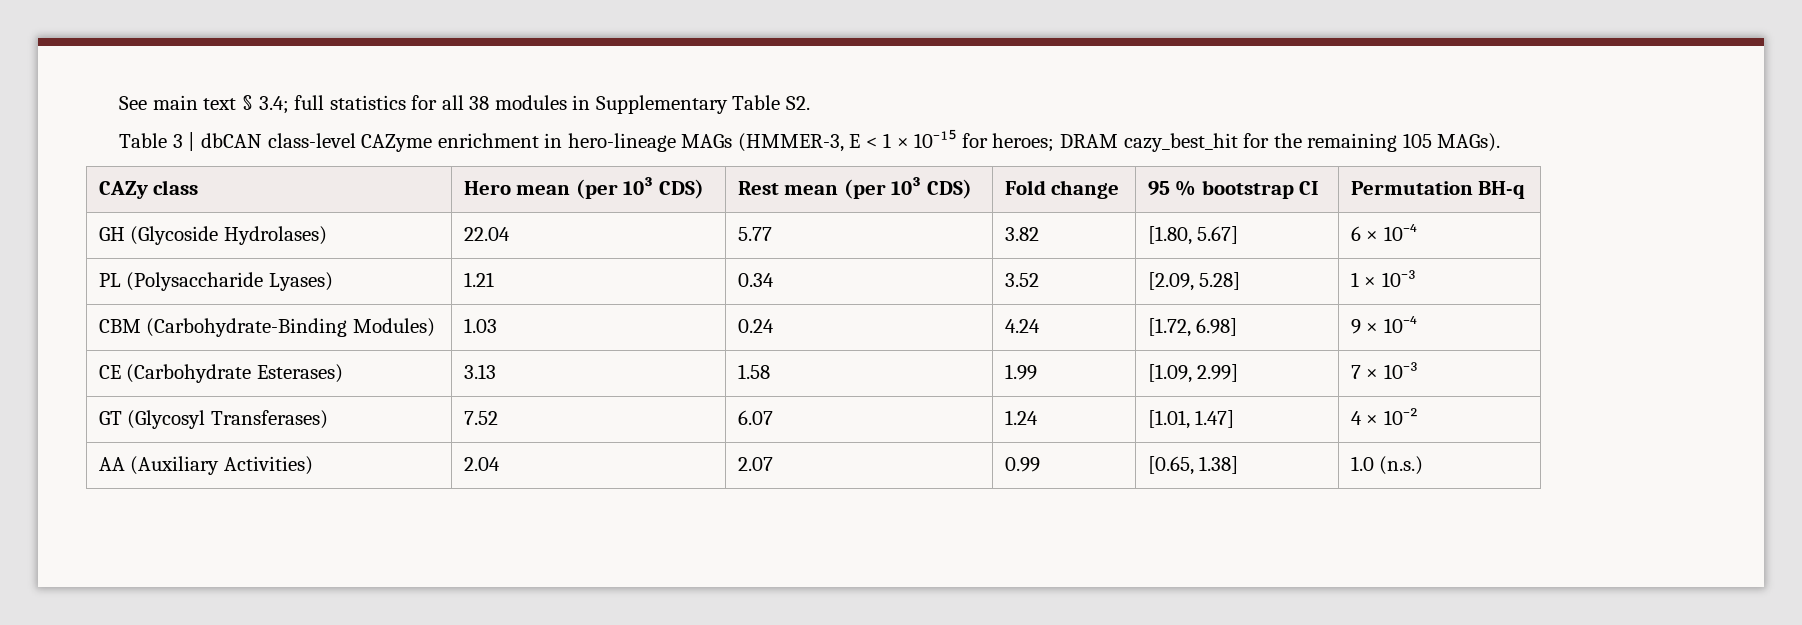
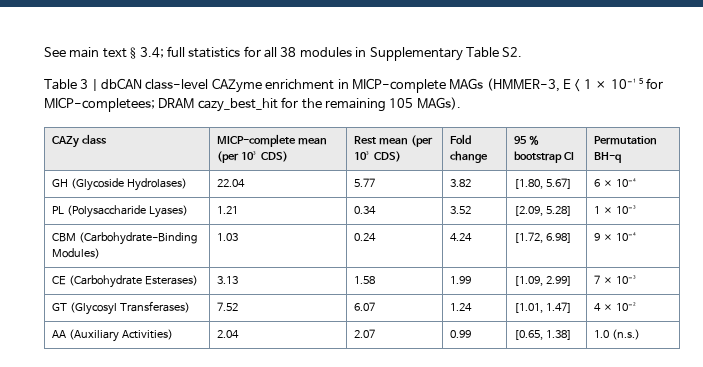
[567,133,676,152] hero-lineage -> [351,78,446,93] MICP-complete
[992,133,1055,152] heroes; -> [44,97,155,112] MICP-completees;
[463,181,511,195] Hero -> [217,134,297,147] MICP-complete

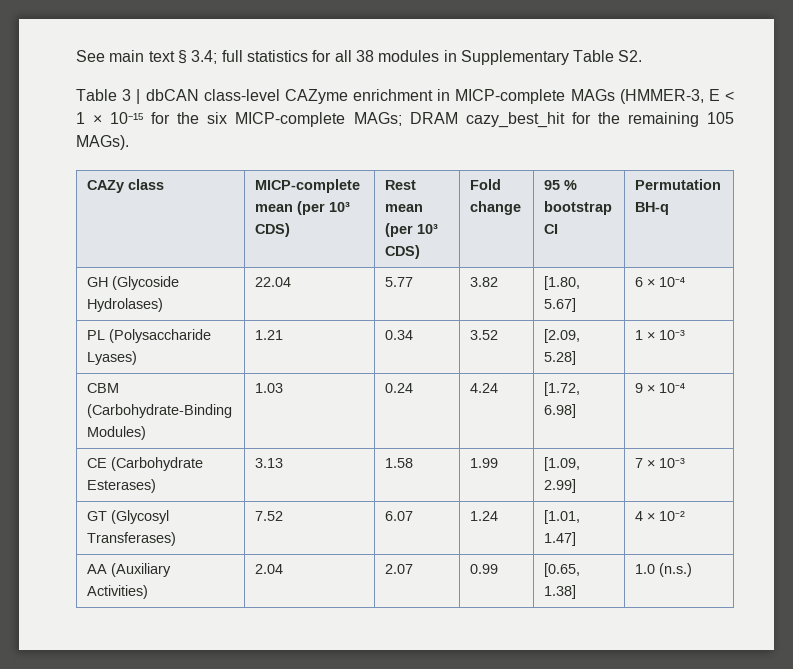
[44,97,155,112] MICP-completees; -> [177,112,402,127] the six MICP-complete MAGs;

